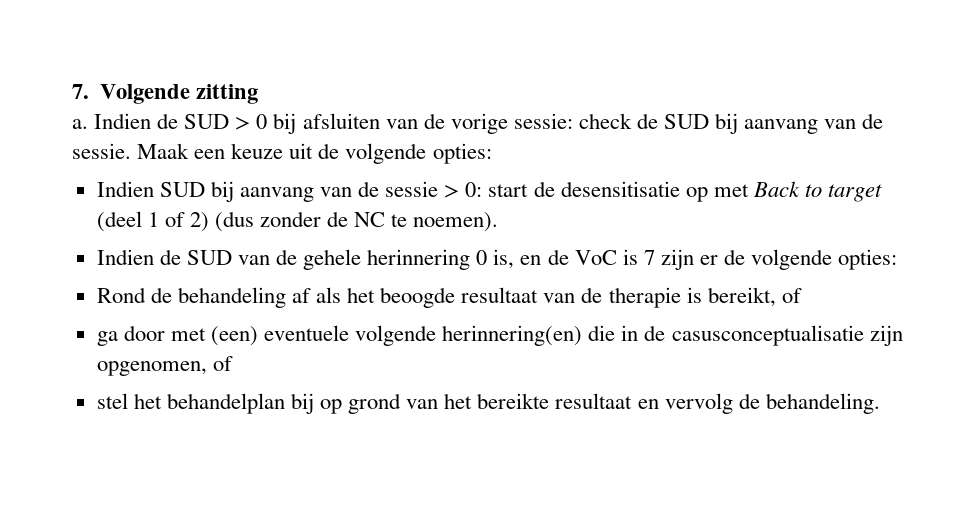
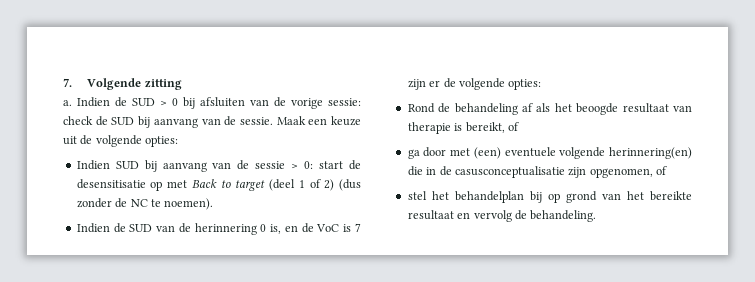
[303,249,362,270] gehele -> (191, 228) none
[581,287,603,303] de -> (692, 108) none

